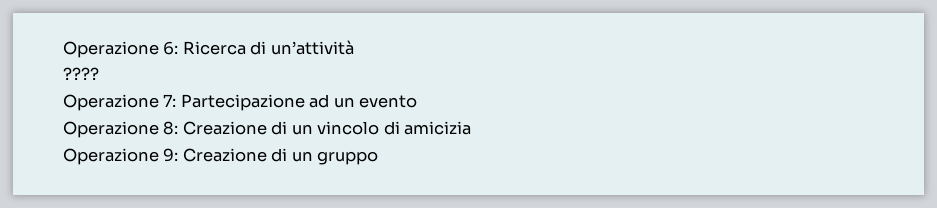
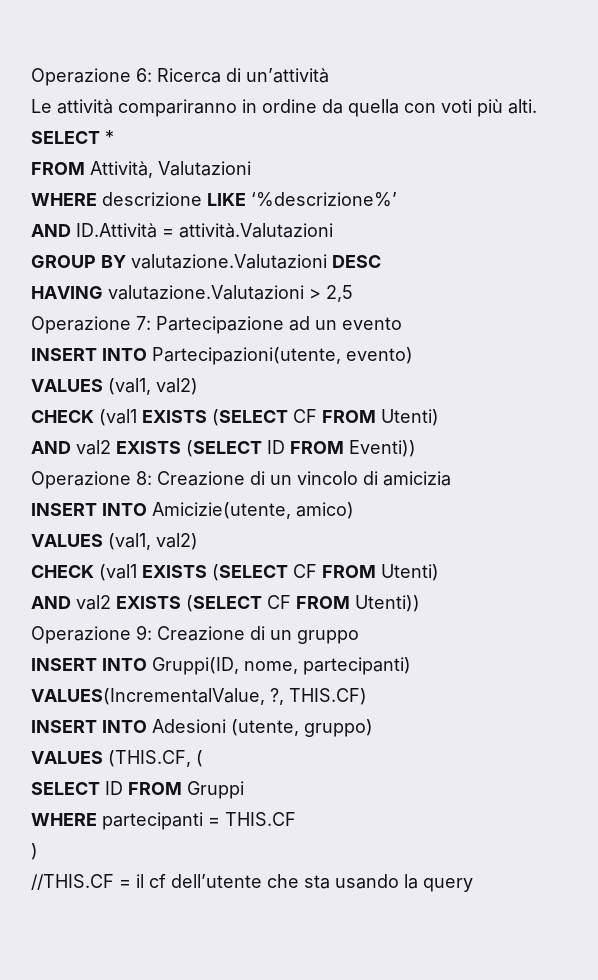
[63,67,99,80] ???? -> [31,99,537,117] [31,130,114,144] [31,161,251,178] [31,192,397,207] [31,223,333,238] [31,254,381,269] [31,285,353,302] Le attività compariranno in ordine da quella con voti più alti. // SELECT * // FROM Attività, Valutazioni // WHERE descrizione LIKE ‘%descrizione%’ // AND ID.Attività = attività.Valutazioni // GROUP BY valutazione.Valutazioni DESC // HAVING valutazione.Valutazioni > 2,5
(418, 101) none -> [31,347,413,365] [31,378,198,395] [31,409,439,426] [31,440,416,457] // INSERT INTO Partecipazioni(utente, evento) // VALUES (val1, val2) // CHECK (val1 EXISTS (SELECT CF FROM Utenti) // AND val2 EXISTS (SELECT ID FROM Eventi))
(472, 128) none -> [31,502,354,519] [31,533,198,550] [31,564,439,581] [31,595,420,612] // INSERT INTO Amicizie(utente, amico) // VALUES (val1, val2) // CHECK (val1 EXISTS (SELECT CF FROM Utenti) // AND val2 EXISTS (SELECT CF FROM Utenti))
(379, 158) none -> [31,657,411,675] [31,688,367,705] [31,719,373,737] [31,750,203,767] [31,781,244,799] [31,812,296,830] [31,843,38,860] [31,874,473,892] // INSERT INTO Gruppi(ID, nome, partecipanti) // VALUES(IncrementalValue, ?, THIS.CF) // INSERT INTO Adesioni (utente, gruppo) // VALUES (THIS.CF, ( // SELECT ID FROM Gruppi // WHERE partecipanti = THIS.CF // ) // //THIS.CF = il cf dell’utente che sta usando la query

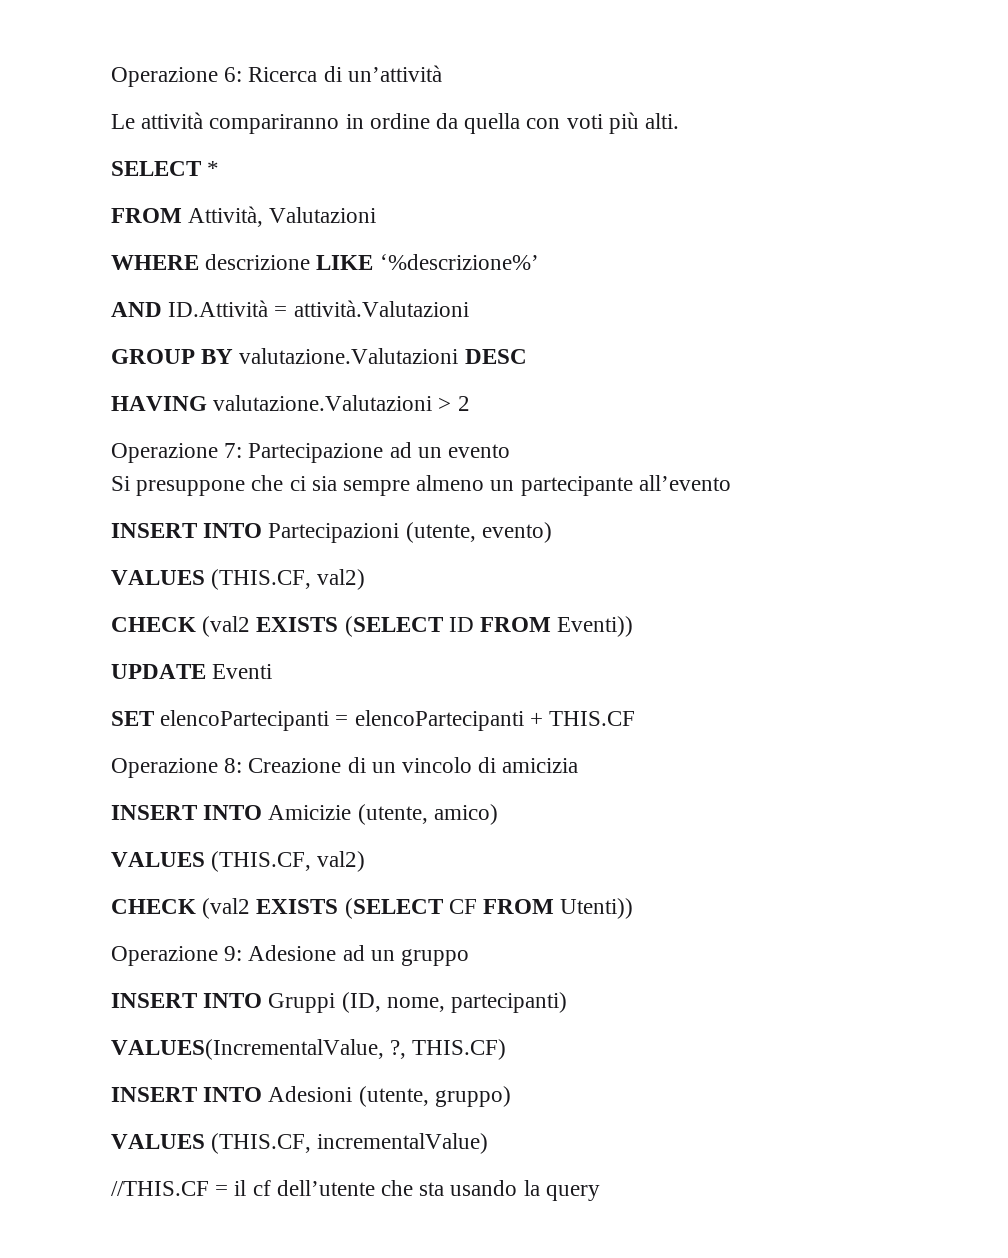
[326,285,353,302] 2,5 -> [457,396,470,411] 2
[31,347,341,365] // INSERT INTO Partecipazioni(utente, -> [111,475,731,496] [111,522,476,543] // Si presuppone che ci sia sempre almeno un partecipante all’evento // INSERT INTO Partecipazioni (utente,
[108,378,198,395] [31,409,439,426] [31,440,111,455] (val1, val2) // CHECK (val1 EXISTS (SELECT CF FROM Utenti) // AND val2 -> [211,569,366,590] [111,616,251,637] (THIS.CF, val2) // CHECK (val2
(416, 448) none -> [111,664,273,679] [111,710,636,731] // UPDATE Eventi // SET elencoPartecipanti = elencoPartecipanti + THIS.CF
[152,502,291,519] Amicizie(utente, -> [268,804,428,825] Amicizie (utente,
[108,533,198,550] [31,564,439,581] [31,595,111,610] (val1, val2) // CHECK (val1 EXISTS (SELECT CF FROM Utenti) // AND val2 -> [211,851,366,872] [111,898,251,919] (THIS.CF, val2) // CHECK (val2
[157,626,265,641] Creazione di -> [248,945,365,961] Adesione ad
[152,657,239,675] Gruppi(ID, -> [268,992,381,1013] Gruppi (ID,
[196,750,203,767] [31,781,244,799] [31,812,296,830] [31,843,38,860] ( // SELECT ID FROM Gruppi // WHERE partecipanti = THIS.CF // ) -> [317,1133,489,1154] incrementalValue)

